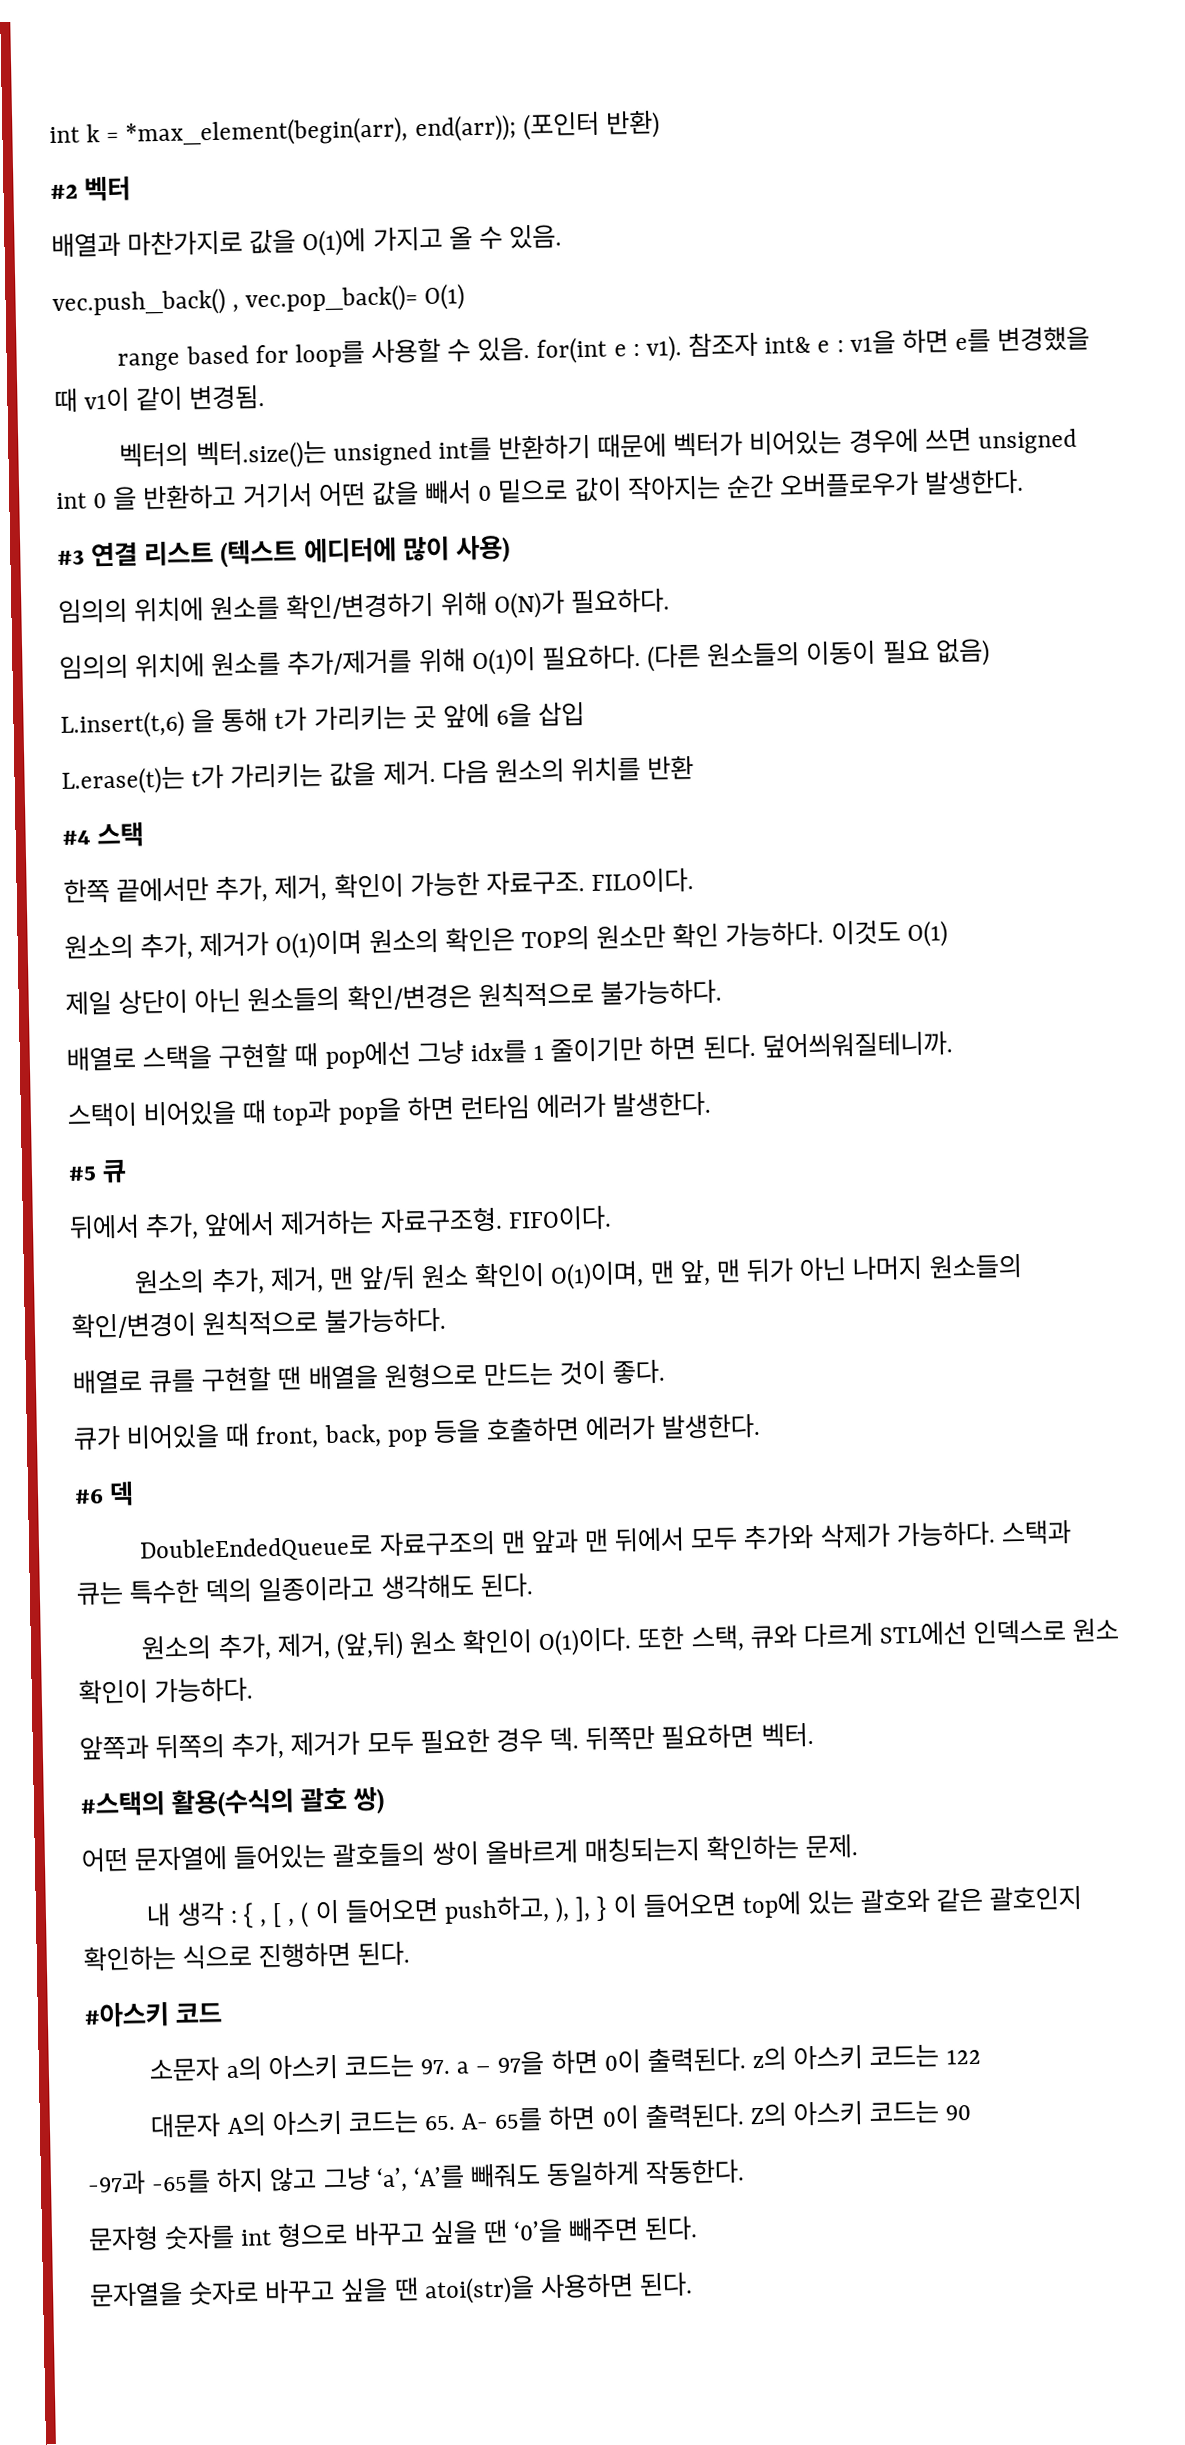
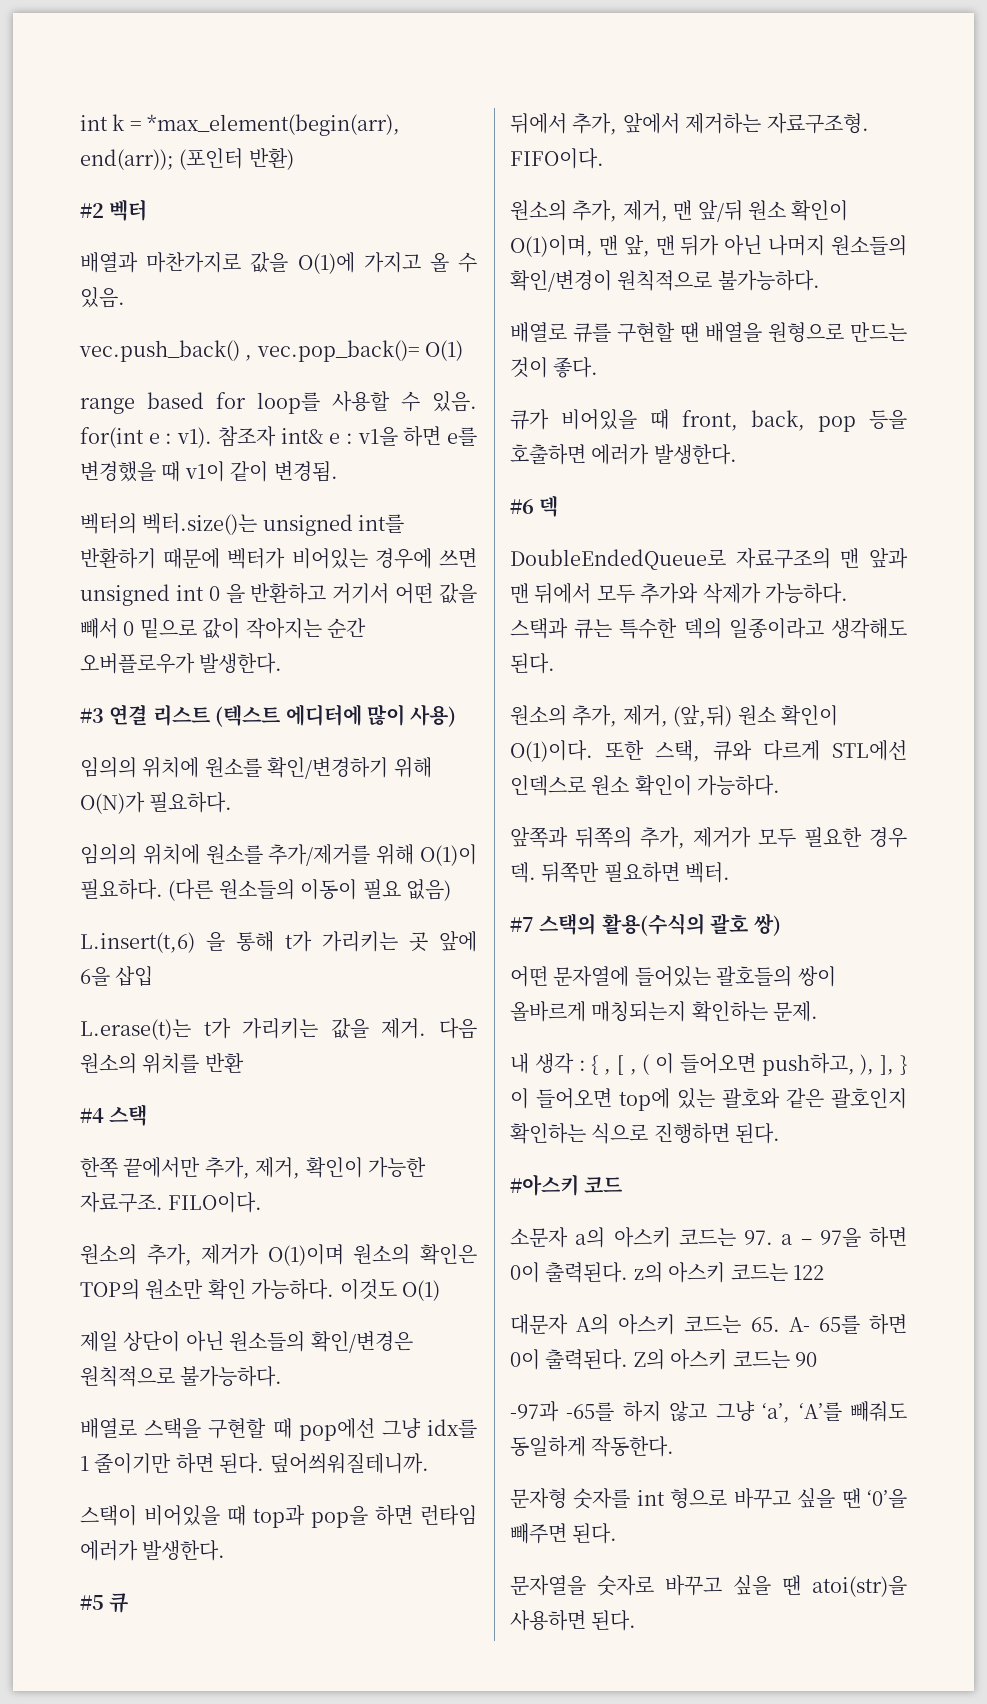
[80,1790,166,1817] #스택의 -> [510,913,597,935] #7 스택의

